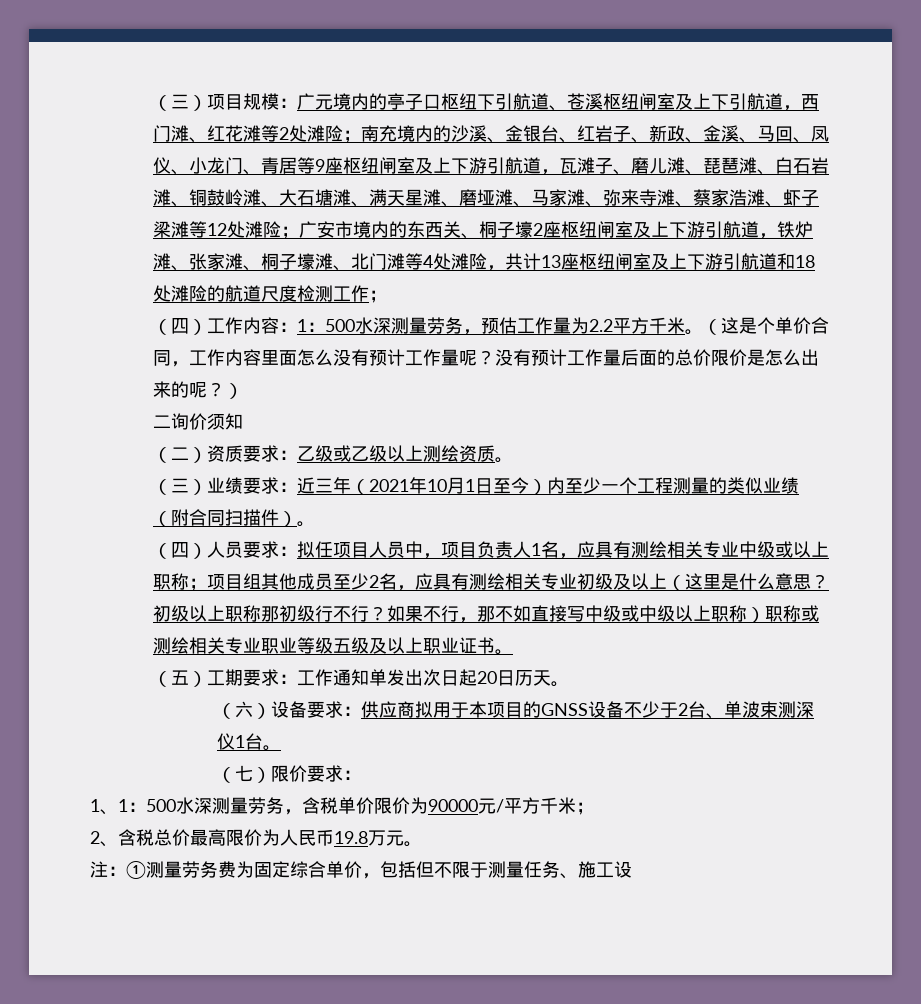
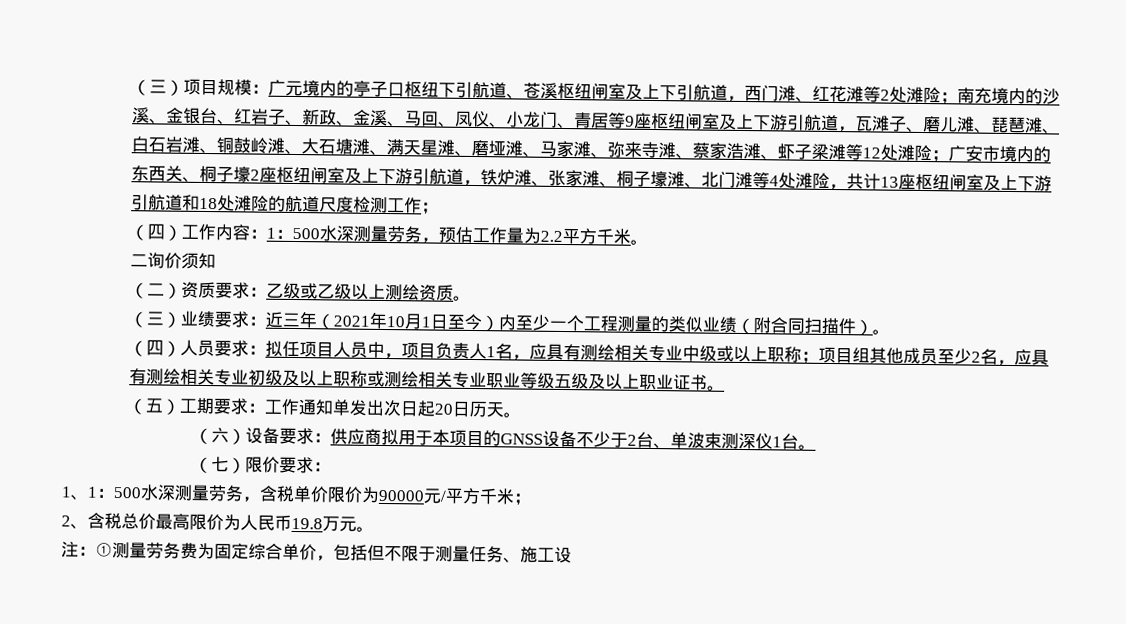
[703,317,830,335] [153,349,820,367] [153,381,244,399] （这是个单价合同，工作内容里面怎么没有预计工作量呢？没有预计工作量后面的总价限价是怎么出来的呢？） -> (648, 242) none
[667,573,830,591] [153,605,766,623] （这里是什么意思？初级以上职称那初级行不行？如果不行，那不如直接写中级或中级以上职称） -> (334, 378) none

